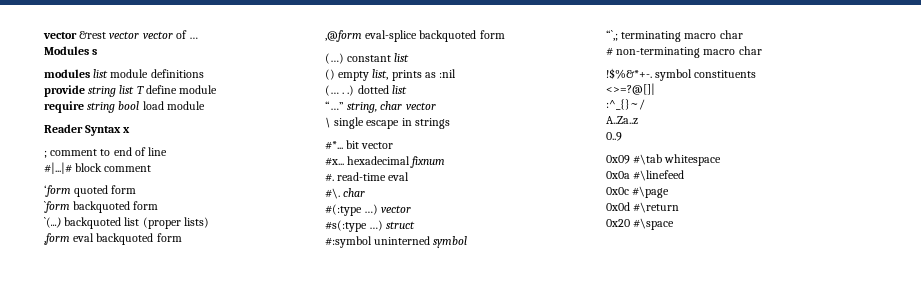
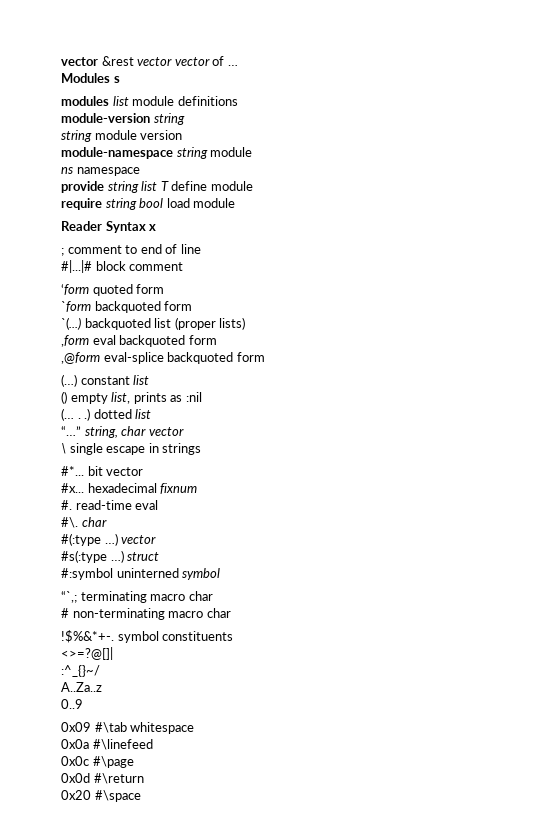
(204, 73) none -> [61,113,185,125] [61,130,183,142] [61,147,253,159] [61,167,140,176] // module-version string // string module version // module-namespace string module // ns namespace

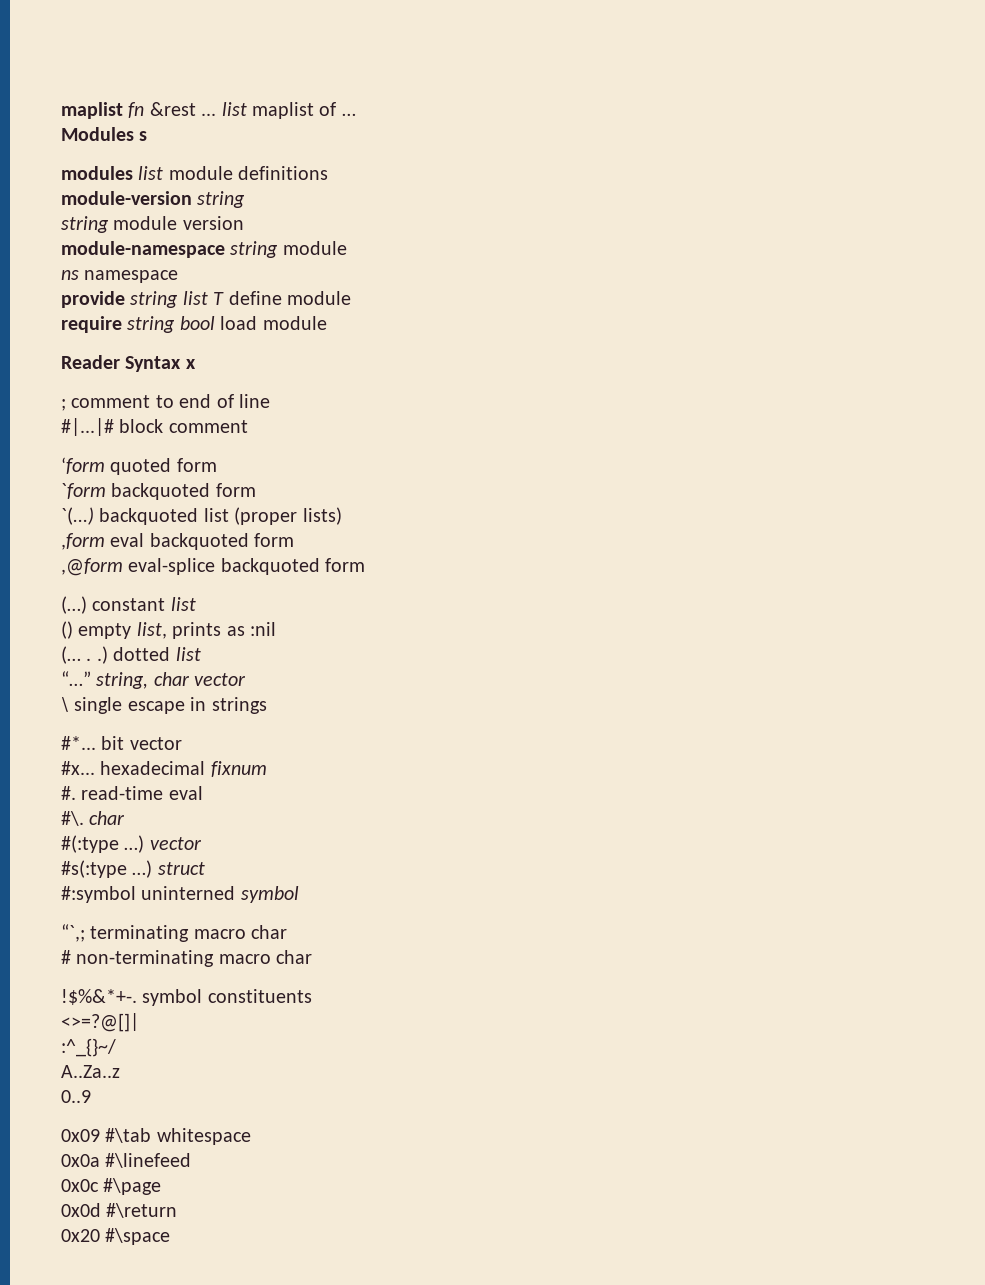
[61,56,210,66] vector &rest vector vector -> [61,102,314,119] maplist fn &rest ... list maplist

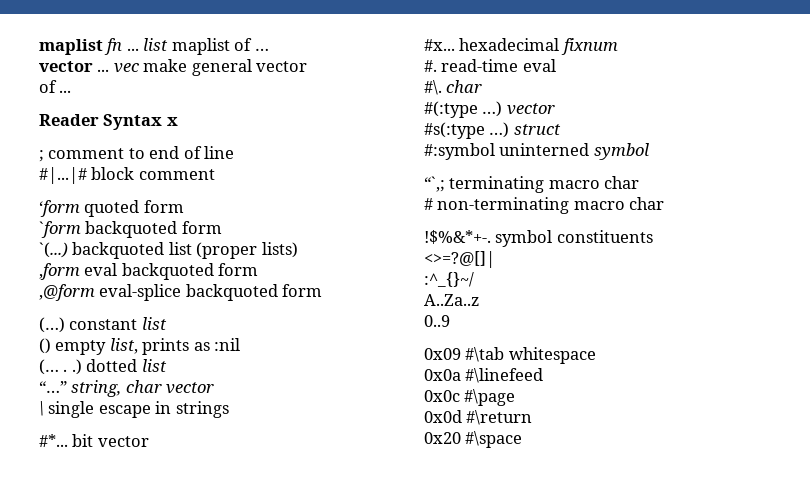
[149,102,196,116] &rest -> (123, 46) none
[61,127,148,141] [61,166,329,180] [61,191,246,208] [61,216,244,233] [61,241,347,258] [61,270,179,283] [61,291,351,308] [61,316,327,333] Modules s // modules list module definitions // module-version string // string module version // module-namespace string module // ns namespace // provide string list T define module // require string bool load module -> [39,59,308,76] [39,80,72,93] vector ... vec make general vector // of ...

